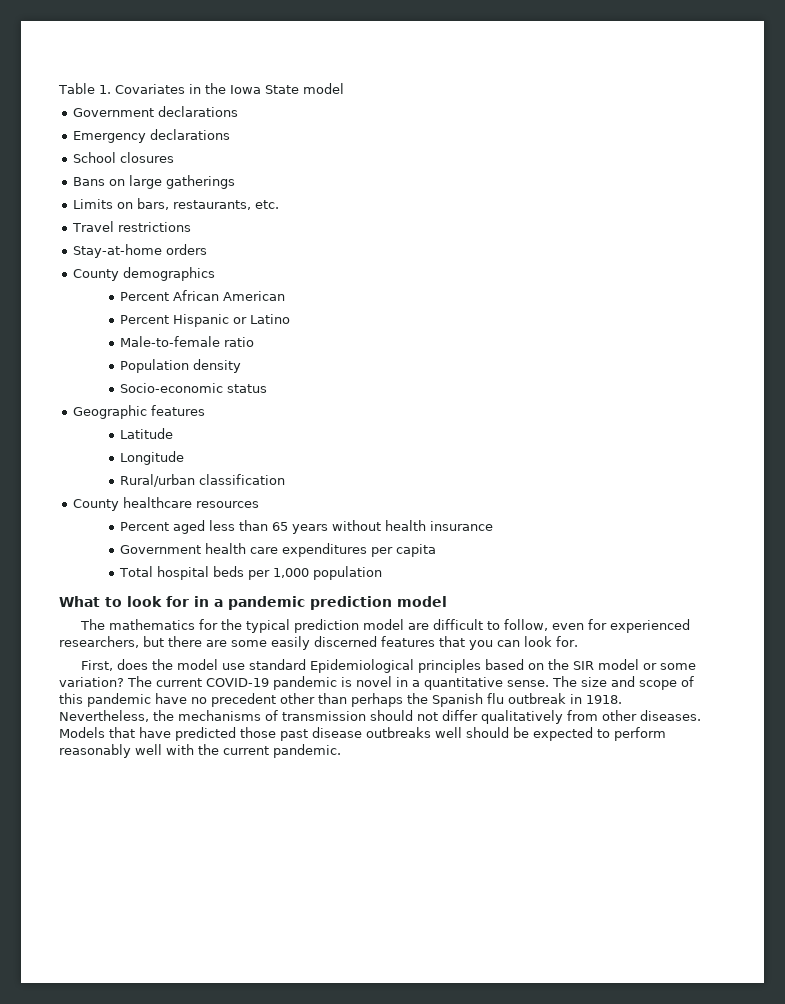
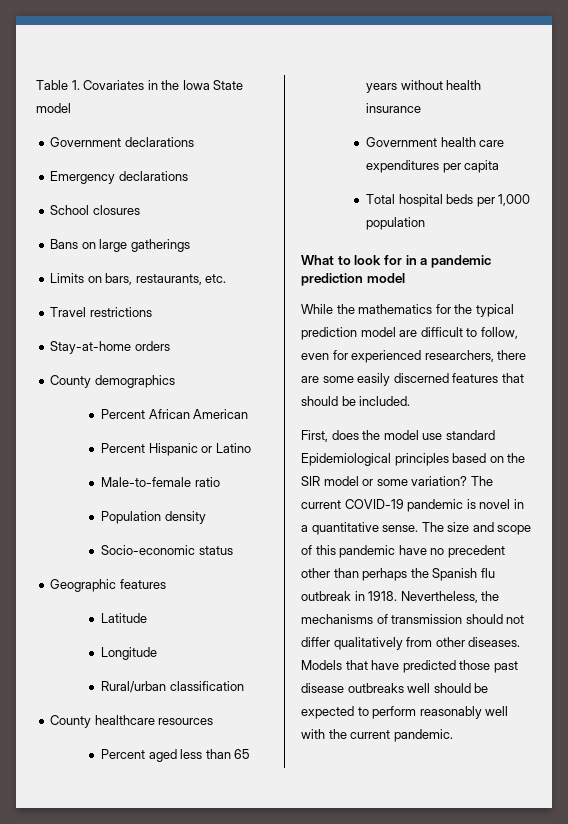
[79,619,105,630] The -> [301,304,355,314] While the
[143,636,164,647] but -> (494, 356) none
[469,636,578,650] you can look for. -> [301,396,411,406] should be included.

